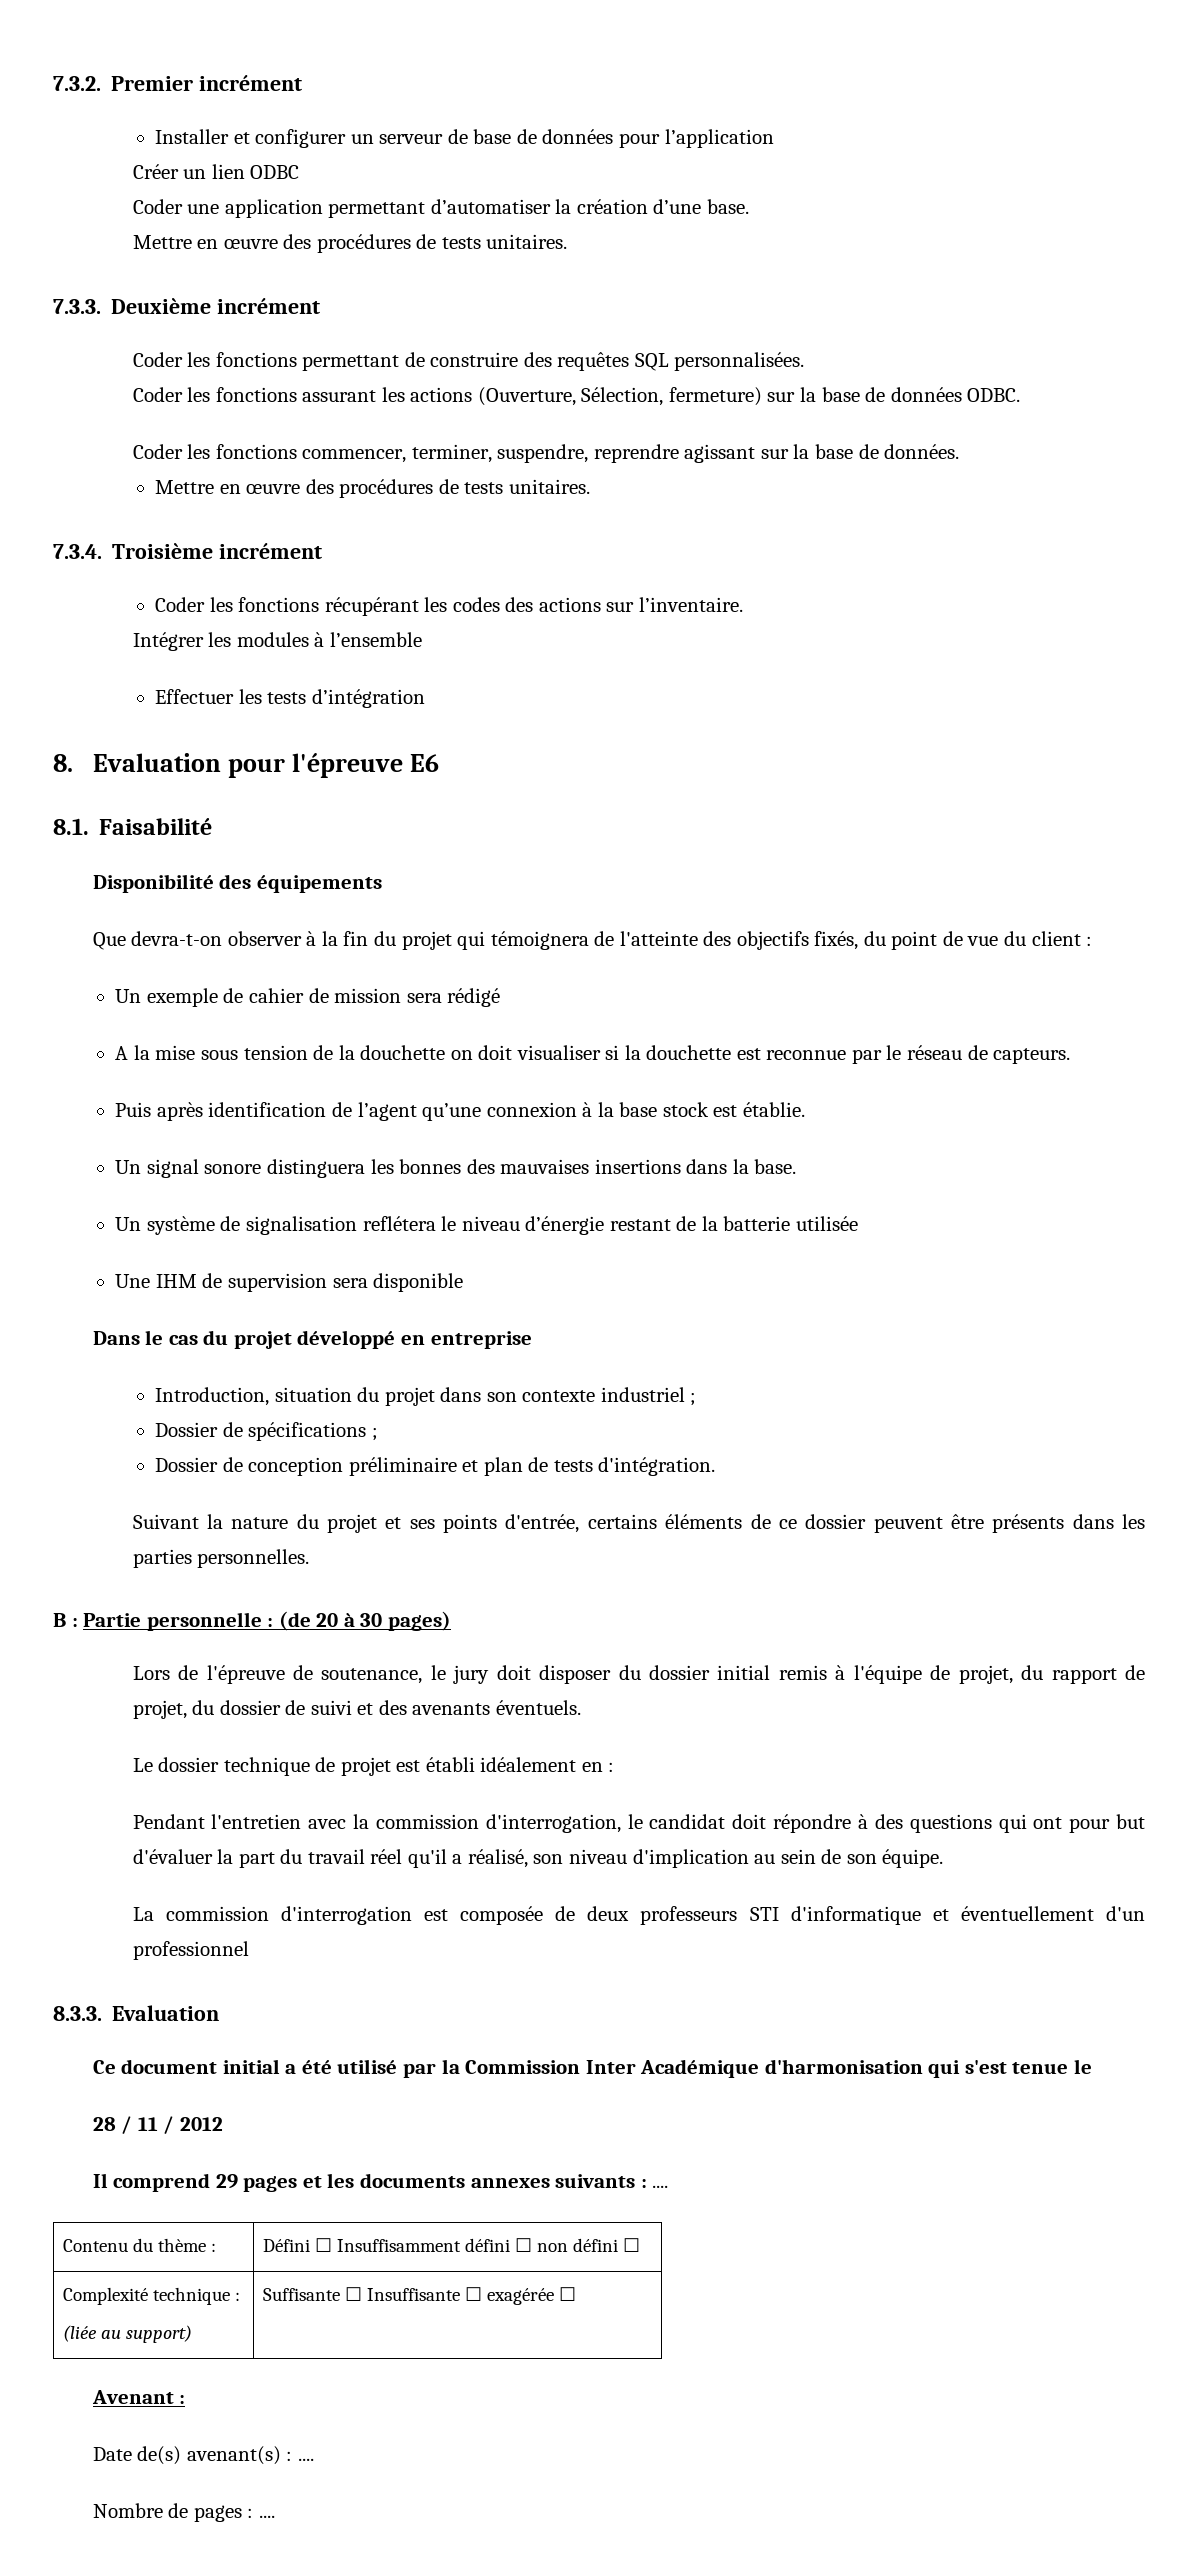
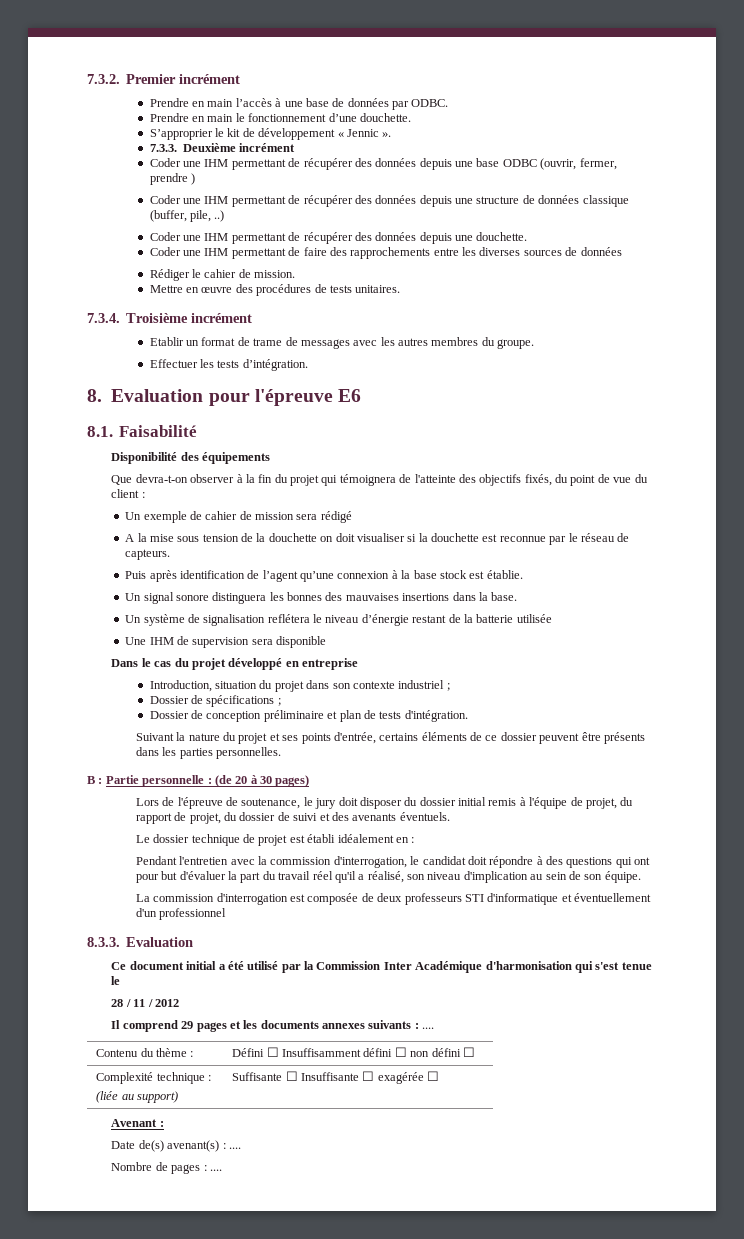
[155,129,774,148] [132,164,300,179] [132,199,749,218] [132,234,568,253] [53,298,321,314] [132,352,805,371] [132,387,1021,406] [132,444,960,463] Installer et configurer un serveur de base de données pour l’application // Créer un lien ODBC // Coder une application permettant d’automatiser la création d’une base. // Mettre en œuvre des procédures de tests unitaires. // 7.3.3. Deuxième incrément // Coder les fonctions permettant de construire des requêtes SQL personnalisées. // Coder les fonctions assurant les actions (Ouverture, Sélection, fermeture) sur la base de données ODBC. // Coder les fonctions commencer, terminer, suspendre, reprendre agissant sur la base de données. -> [149,98,449,110] [149,113,411,122] [149,128,392,140] [149,143,296,152] [149,158,617,170] [149,173,196,185] [149,195,629,207] [149,210,225,222] [149,232,528,244] [149,247,622,259] [149,269,296,281] Prendre en main l’accès à une base de données par ODBC. // Prendre en main le fonctionnement d’une douchette. // S’approprier le kit de développement « Jennic ». // 7.3.3. Deuxième incrément // Coder une IHM permettant de récupérer des données depuis une base ODBC (ouvrir, fermer, prendre ) // Coder une IHM permettant de récupérer des données depuis une structure de données classique (buffer, pile, ..) // Coder une IHM permettant de récupérer des données depuis une douchette. // Coder une IHM permettant de faire des rapprochements entre les diverses sources de données // Rédiger le cahier de mission.
[155,597,743,616] [132,632,422,651] Coder les fonctions récupérant les codes des actions sur l’inventaire. // Intégrer les modules à l’ensemble -> [149,337,535,349] Etablir un format de trame de messages avec les autres membres du groupe.
[311,689,425,708] d’intégration -> [242,359,308,371] d’intégration.

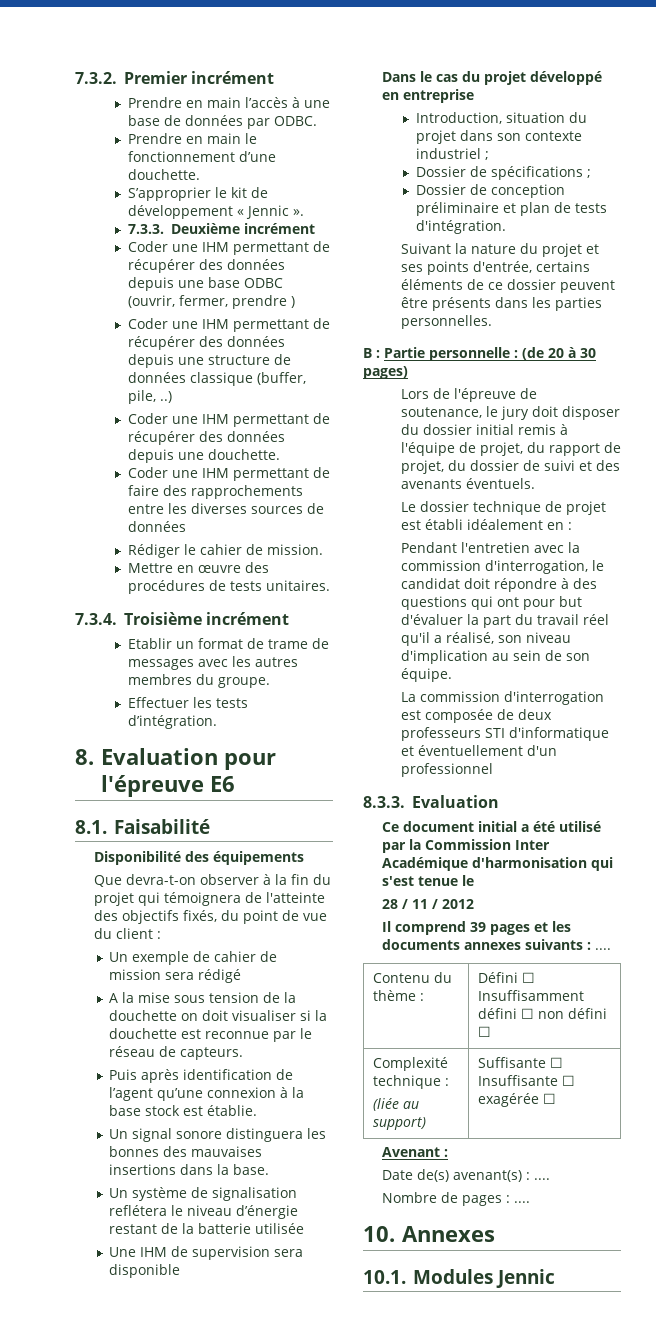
[181,1021,194,1029] 29 -> [469,922,486,932] 39
(222, 1170) none -> [363,1226,495,1242] [363,1269,556,1288] // 10. Annexes // 10.1. Modules Jennic

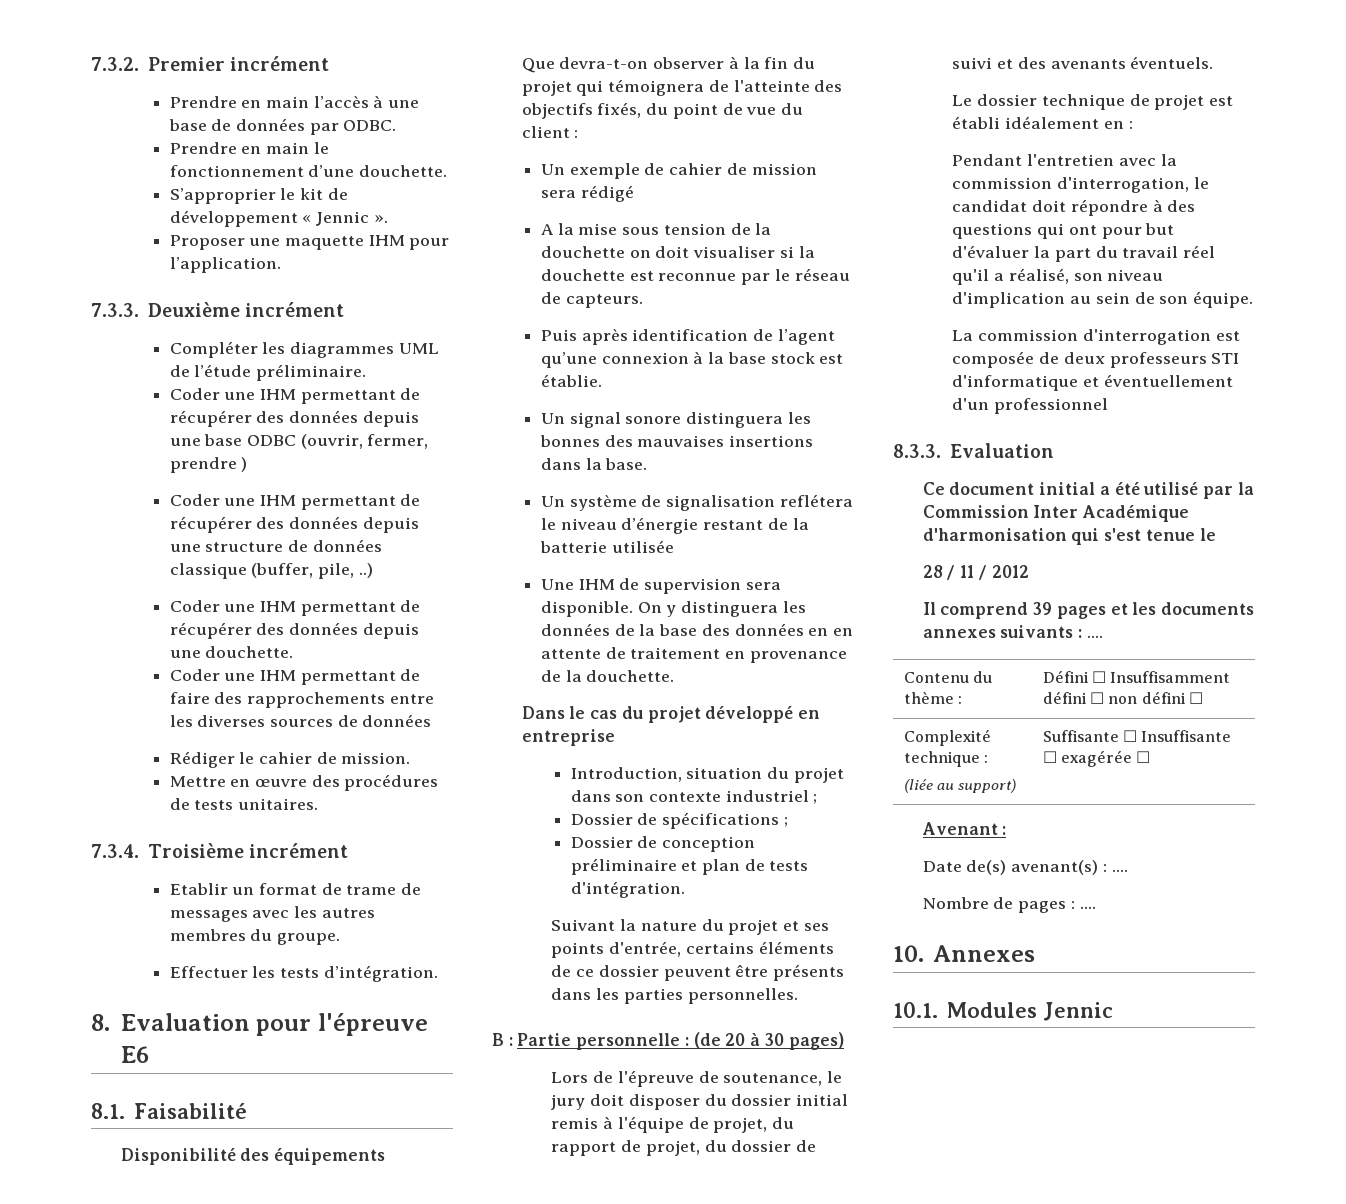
[128,223,316,234] 7.3.3. Deuxième incrément -> [169,235,450,250] [169,257,281,273] [91,302,344,317] [169,341,439,358] [169,364,367,381] Proposer une maquette IHM pour l’application. // 7.3.3. Deuxième incrément // Compléter les diagrammes UML de l’étude préliminaire.
[109,1264,181,1278] disponible -> [540,601,806,617] [540,623,853,636] [540,647,847,663] [540,670,675,682] disponible. On y distinguera les données de la base des données en en attente de traitement en provenance de la douchette.

